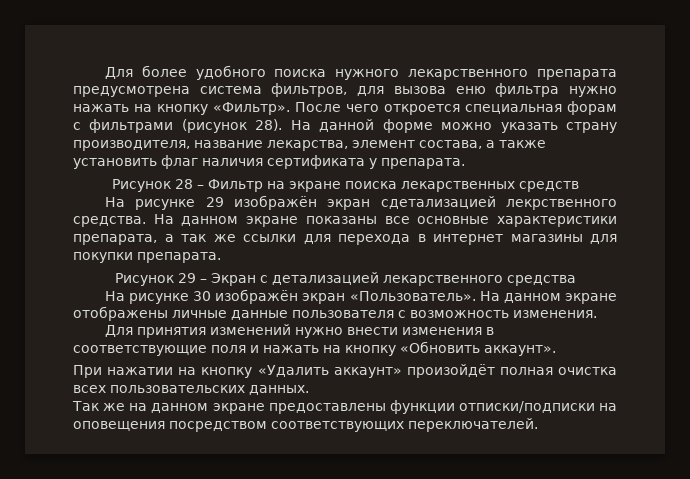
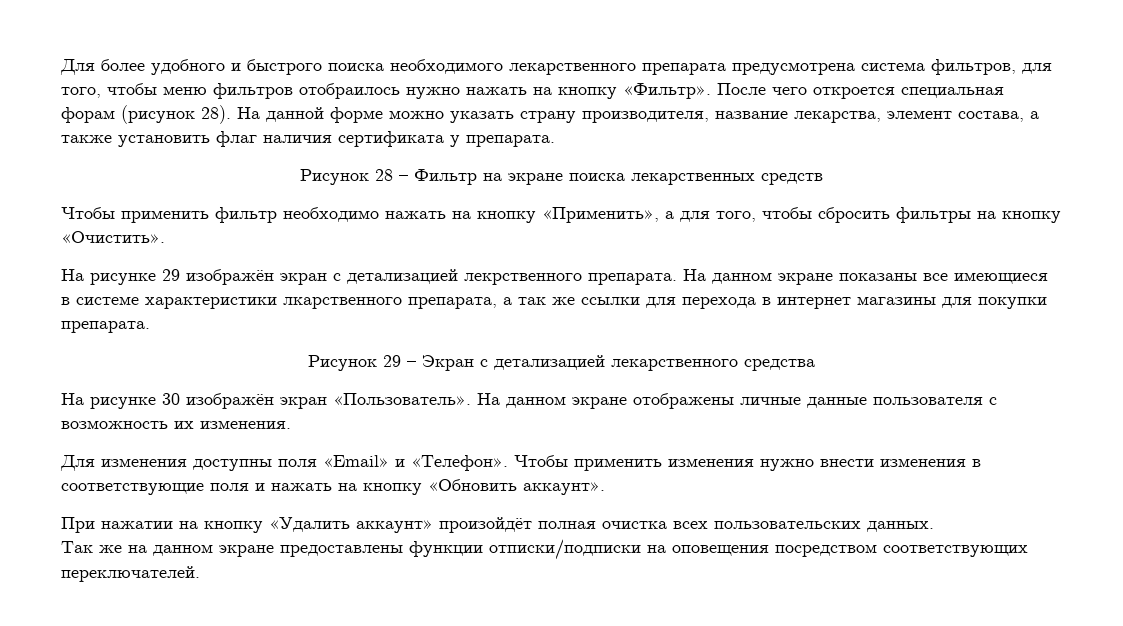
[274,69,400,80] поиска нужного -> [231,59,503,75] и быстрого поиска необходимого
[393,83,560,97] вызова еню фильтра -> [61,83,400,99] того, чтобы меню фильтров отобраилось
[73,119,174,133] с фильтрами -> (115, 115) none
(579, 186) none -> [61,207,1061,223] [61,231,165,243] // Чтобы применить фильтр необходимо нажать на кнопку «Применить», а для того, чтобы сбросить фильтры на кнопку «Очистить».
[380,196,617,210] [73,216,146,227] сдетализацией лекрственного средства. -> [333,269,677,285] с детализацией лекрственного препарата.
[417,216,617,227] основные характеристики -> [954,272,1048,284] [61,296,402,309] имеющиеся в системе характеристики лкарственного
(509, 314) none -> [174,421,194,429] их
[136,324,291,338] принятия изменений -> [101,455,754,471] изменения доступны поля «Email» и «Телефон». Чтобы применить изменения

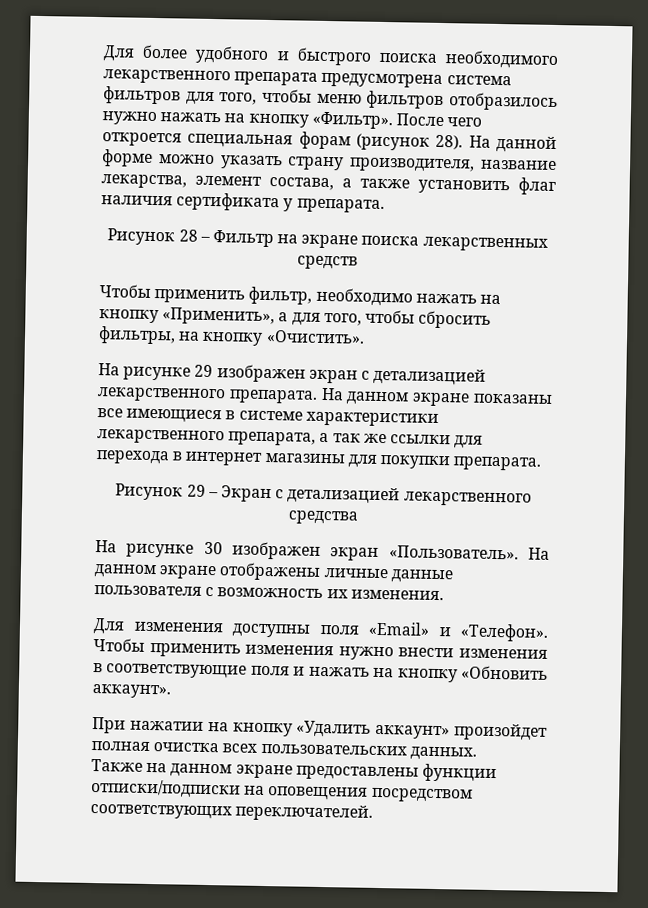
[931,59,1016,75] фильтров, -> [103,86,181,105] фильтров
[299,83,400,99] отобраилось -> [449,92,558,112] отобразилось
[215,207,277,223] фильтр -> [248,286,313,305] фильтр,
[896,207,971,223] фильтры -> [98,326,176,345] фильтры,
[186,269,274,285] изображён -> [216,364,306,383] изображен
[464,273,582,285] лекрственного -> [97,387,226,403] лекарственного
[283,297,402,309] лкарственного -> [97,429,225,445] лекарственного
[186,393,274,409] изображён -> [232,541,321,560] изображен
[439,517,532,533] произойдёт -> [454,723,548,741] произойдет
[61,541,122,553] Так же -> [91,758,143,772] Также

